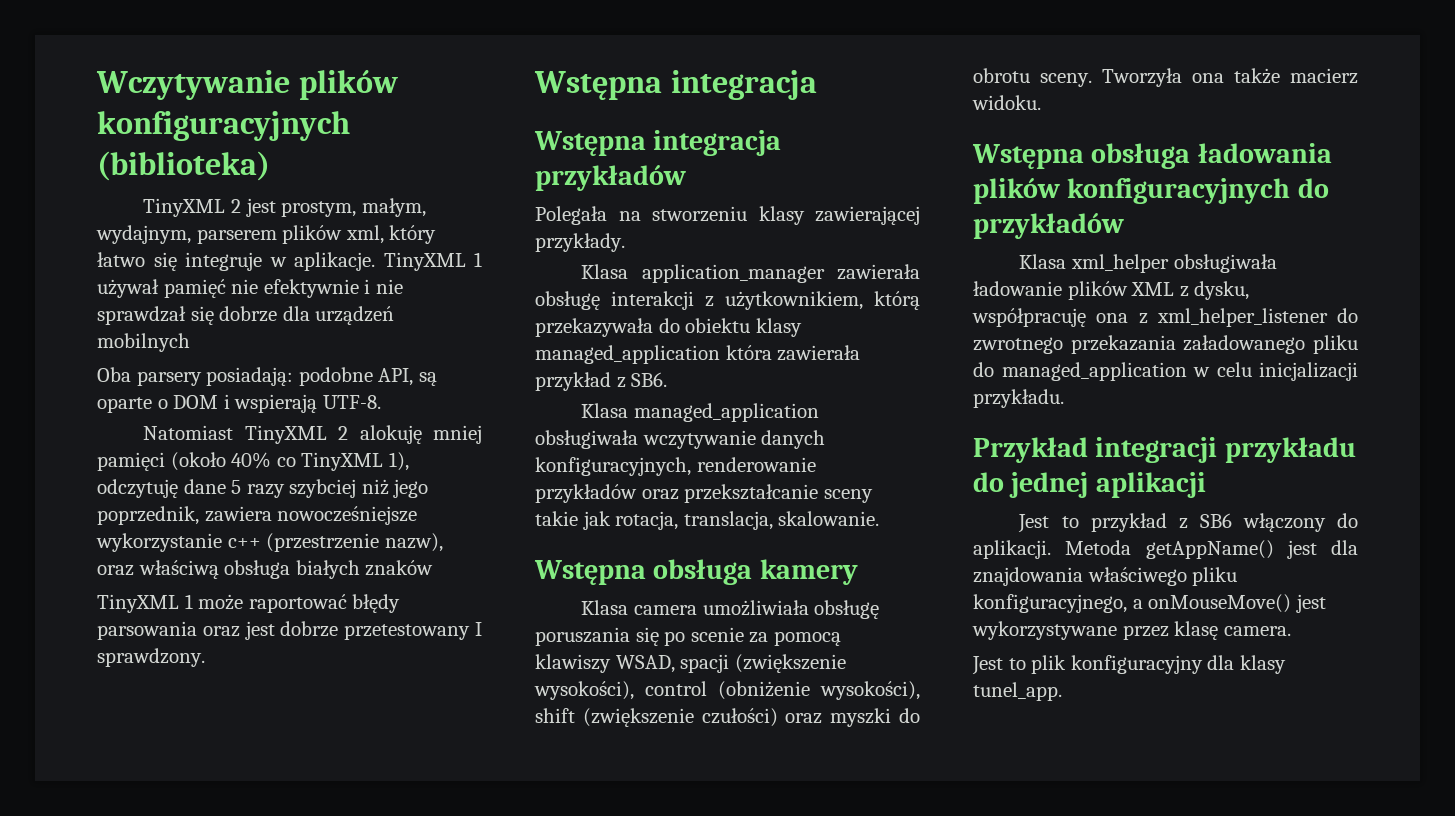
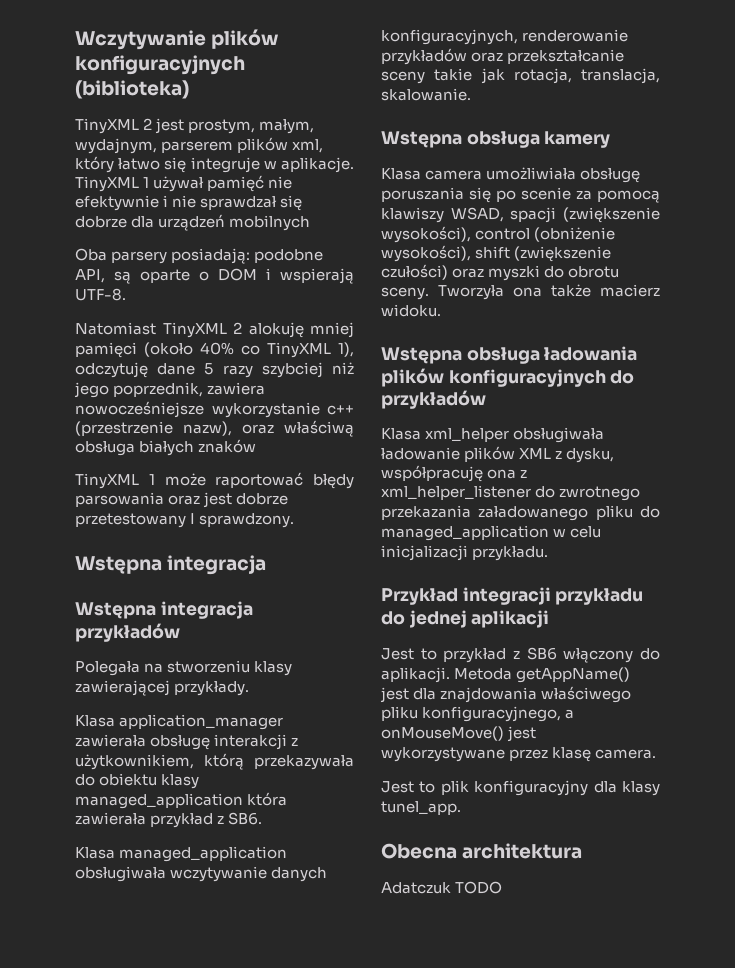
(1062, 691) none -> [381,843,583,859] [381,881,503,894] // Obecna architektura // Adatczuk TODO

